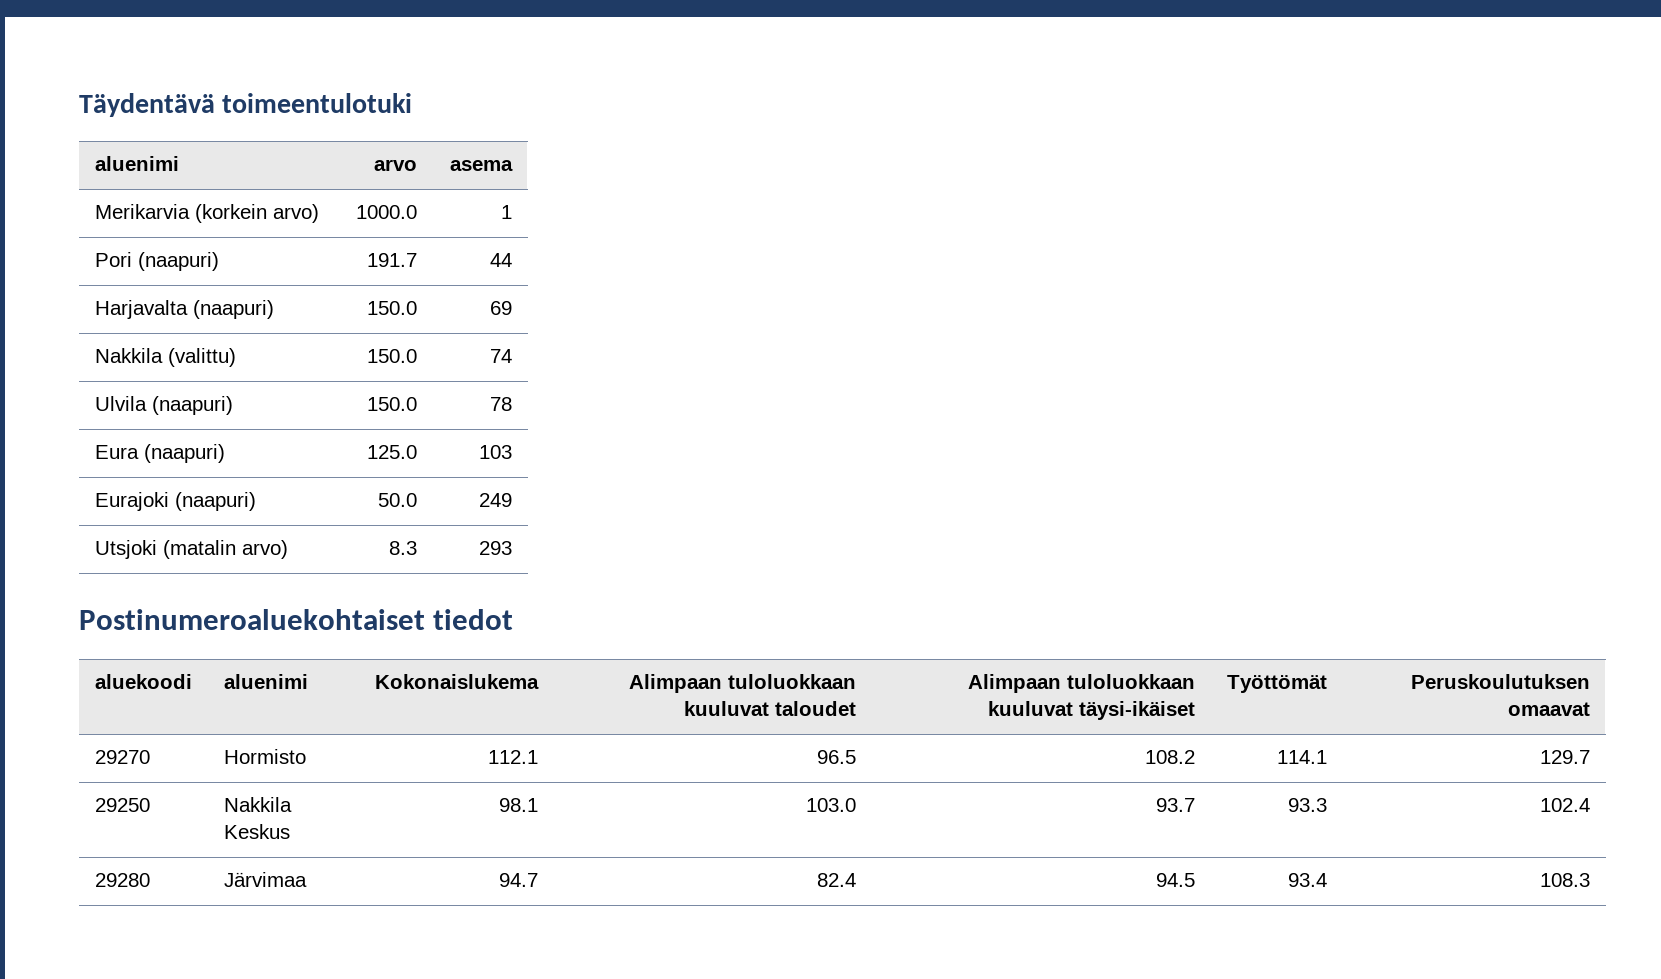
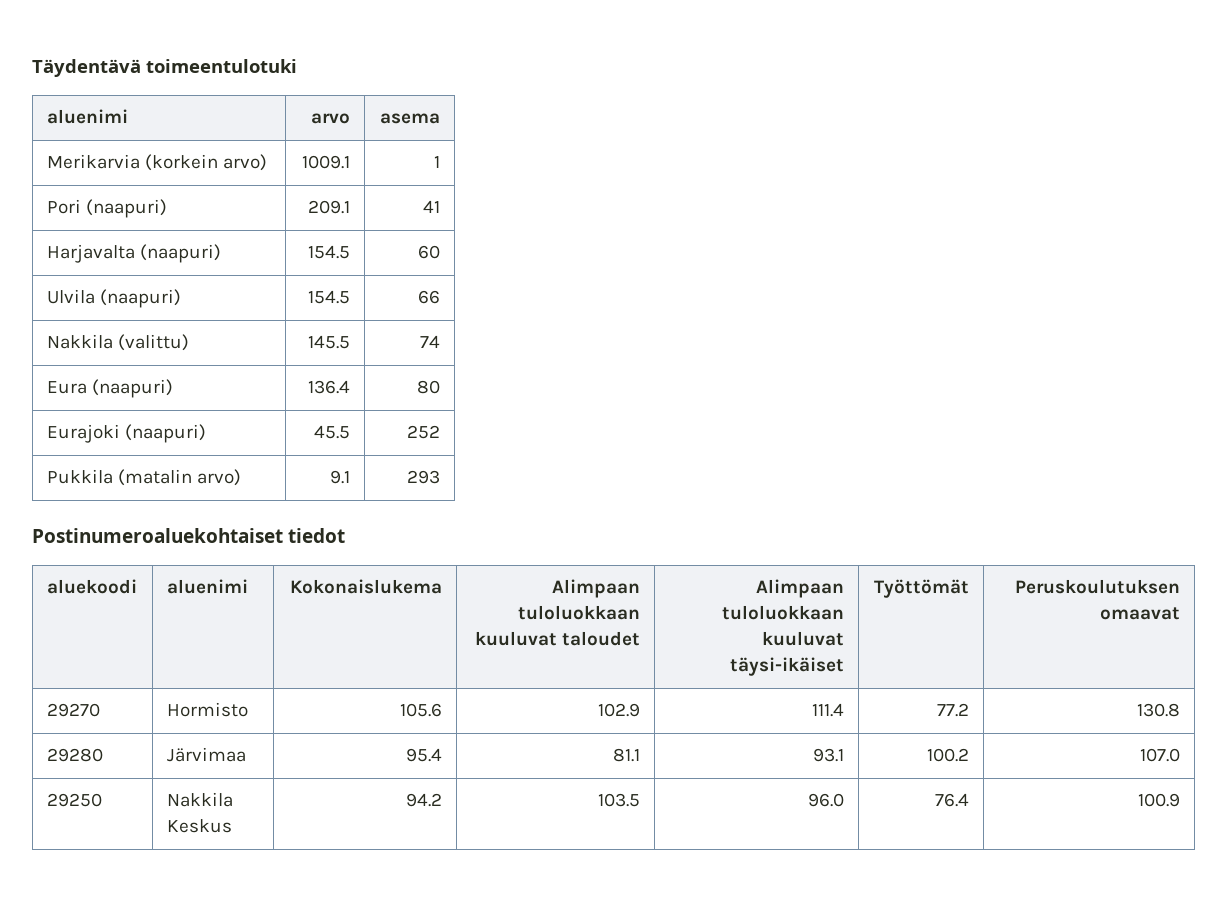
[356,205,418,219] 1000.0 -> [302,155,351,169] 1009.1
[367,253,418,267] [490,253,513,267] 191.7 | 44 -> [308,200,351,214] [423,200,441,213] 209.1 | 41
[367,301,418,315] [490,301,513,315] 150.0 | 69 -> [308,245,351,259] [418,245,441,259] [46,289,181,308] [308,290,351,304] [418,290,441,304] 154.5 | 60 // Ulvila (naapuri) | 154.5 | 66
[367,349,418,363] 150.0 -> [308,335,351,349] 145.5
[94,396,233,415] [367,397,418,411] [490,397,513,411] // Ulvila (naapuri) | 150.0 | 78 -> (441, 341) none
[367,445,418,459] [479,445,513,459] 125.0 | 103 -> [308,380,351,394] [417,380,441,394] 136.4 | 80
[378,493,418,507] [479,493,513,507] [94,540,157,559] 50.0 | 249 // Utsjoki -> [314,425,351,439] [407,425,441,439] [46,469,113,484] 45.5 | 252 // Pukkila
[389,541,418,555] 8.3 -> [330,470,351,484] 9.1
[488,750,539,764] [817,750,857,764] [1145,750,1196,764] [1277,750,1328,764] [1540,750,1591,764] [94,798,150,812] [223,797,292,812] [223,824,290,839] [499,798,539,812] [806,798,857,812] [1156,798,1196,812] [1288,798,1328,812] [1540,798,1591,812] [94,873,150,887] [223,872,307,887] [499,873,539,887] [817,873,857,887] [1156,873,1196,887] [1288,873,1328,887] [1540,873,1591,887] 112.1 | 96.5 | 108.2 | 114.1 | 129.7 // 29250 | Nakkila Keskus | 98.1 | 103.0 | 93.7 | 93.3 | 102.4 // 29280 | Järvimaa | 94.7 | 82.4 | 94.5 | 93.4 | 108.3 -> [400,703,443,717] [598,703,641,717] [812,703,845,717] [937,703,970,717] [1137,703,1181,717] [46,748,103,762] [166,747,246,762] [406,748,443,762] [613,748,641,762] [813,748,845,762] [927,748,970,762] [1140,748,1181,762] [46,793,102,807] [166,792,233,807] [166,819,232,833] [406,793,443,807] [598,793,641,807] [808,793,845,807] [935,793,970,807] [1138,793,1181,807] 105.6 | 102.9 | 111.4 | 77.2 | 130.8 // 29280 | Järvimaa | 95.4 | 81.1 | 93.1 | 100.2 | 107.0 // 29250 | Nakkila Keskus | 94.2 | 103.5 | 96.0 | 76.4 | 100.9

